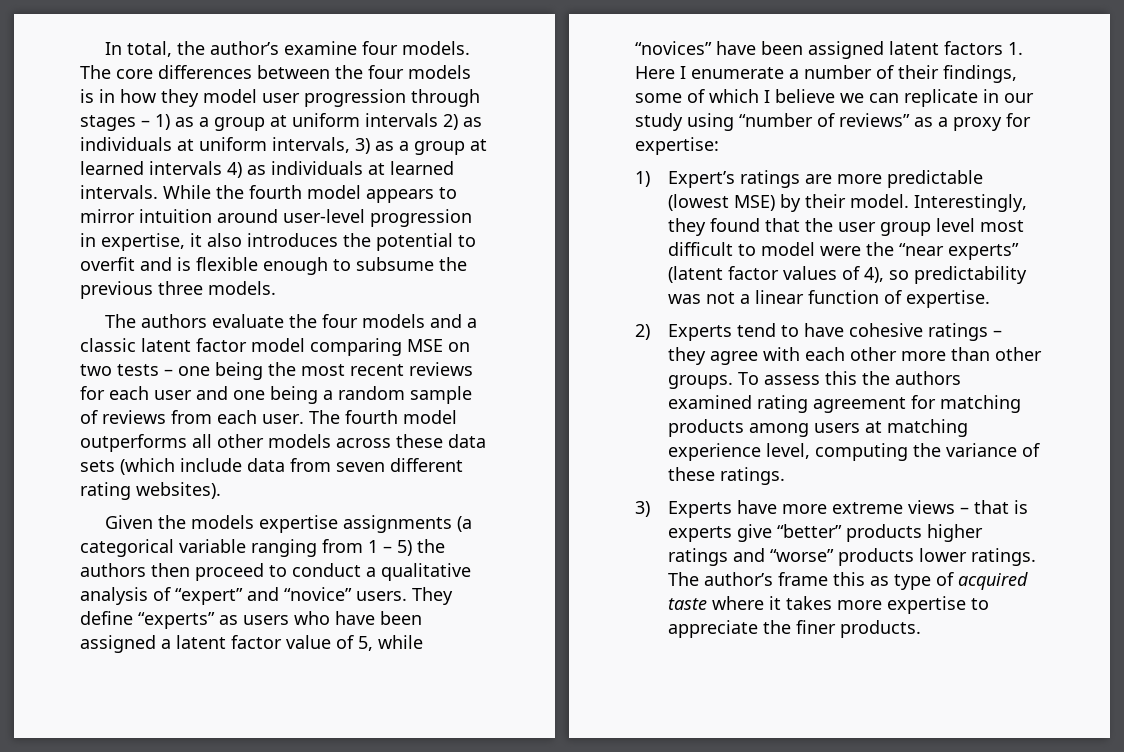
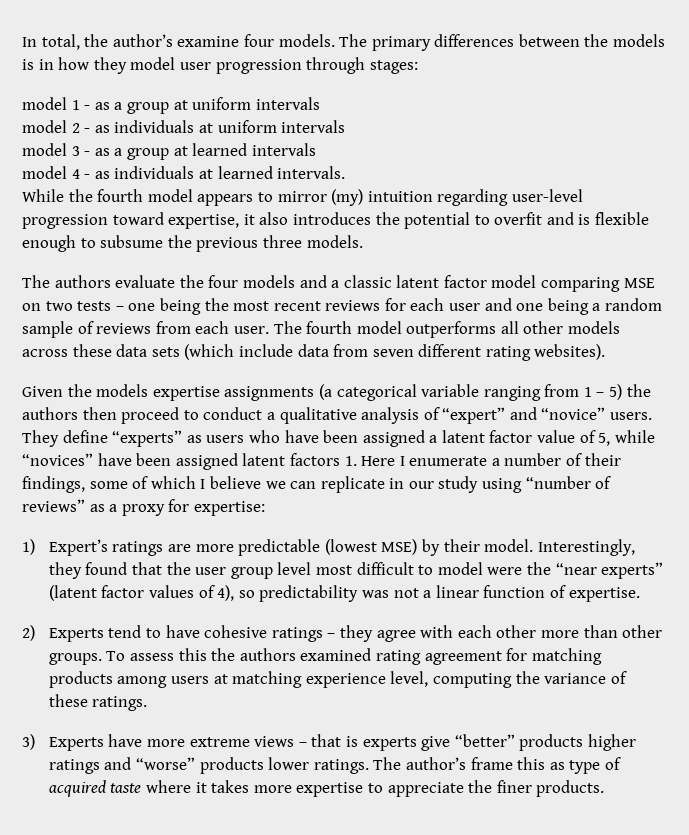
[116,69,153,79] core -> [371,36,431,51] primary
[368,65,404,79] four -> (609, 40) none
[80,114,170,131] stages – 1) -> [369,60,418,74] [22,97,91,110] stages: // model 1 -
[443,114,458,130] 2) -> [22,120,91,133] // model 2 -
[272,137,370,154] intervals, 3) -> [281,120,346,133] [22,143,91,156] intervals // model 3 -
[227,162,242,178] 4) -> [22,166,91,179] // model 4 -
(158, 192) none -> (346, 172) //
[139,209,278,223] intuition around -> [331,189,509,206] (my) intuition regarding
[80,233,96,247] in -> [112,212,164,225] toward

